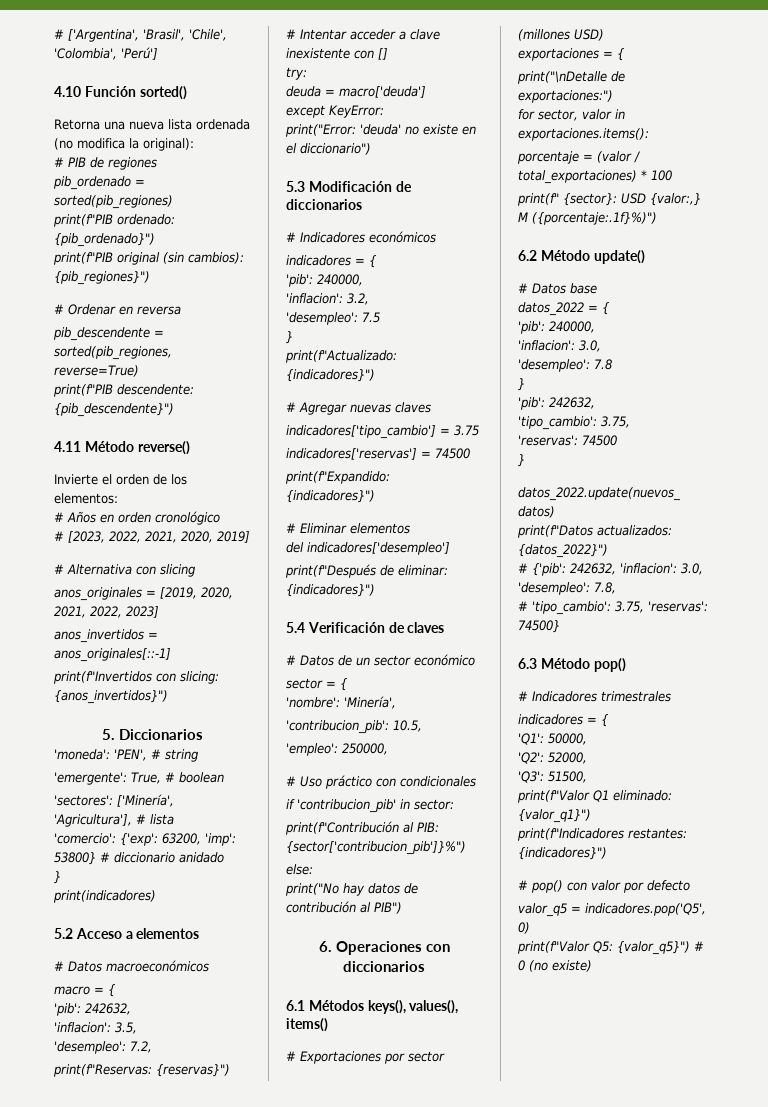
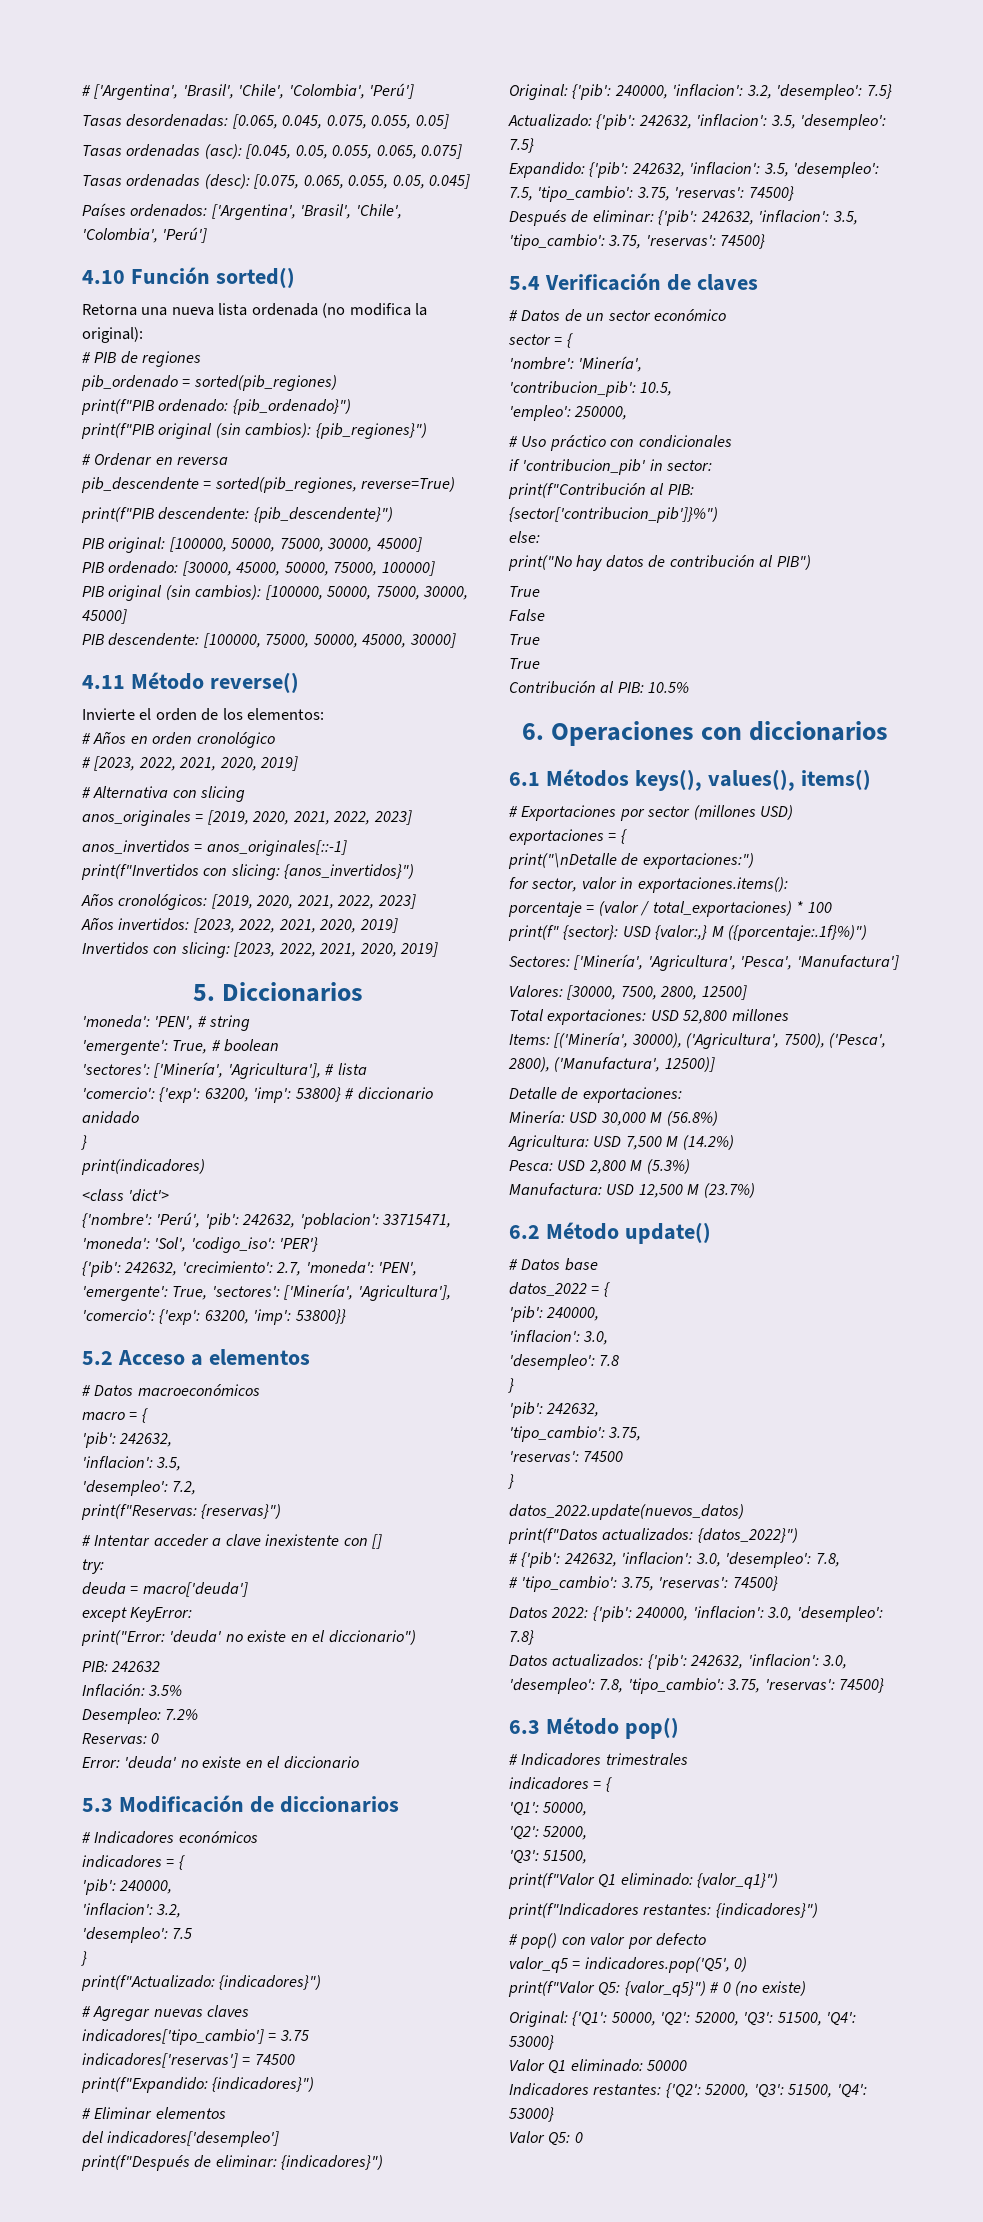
(158, 53) none -> [82,114,449,129] [82,144,463,159] [82,174,471,189] [82,203,402,220] [82,227,208,243] // Tasas desordenadas: [0.065, 0.045, 0.075, 0.055, 0.05] // Tasas ordenadas (asc): [0.045, 0.05, 0.055, 0.065, 0.075] // Tasas ordenadas (desc): [0.075, 0.065, 0.055, 0.05, 0.045] // Países ordenados: ['Argentina', 'Brasil', 'Chile', 'Colombia', 'Perú']
(174, 410) none -> [82,537,422,553] [82,561,435,576] [82,585,469,601] [82,609,127,624] [82,633,456,648] // PIB original: [100000, 50000, 75000, 30000, 45000] // PIB ordenado: [30000, 45000, 50000, 75000, 100000] // PIB original (sin cambios): [100000, 50000, 75000, 30000, 45000] // PIB descendente: [100000, 75000, 50000, 45000, 30000]
(168, 697) none -> [81,893,416,910] [81,917,398,933] [82,942,439,958] // Años cronológicos: [2019, 2020, 2021, 2022, 2023] // Años invertidos: [2023, 2022, 2021, 2020, 2019] // Invertidos con slicing: [2023, 2022, 2021, 2020, 2019]
(156, 896) none -> [82,1189,170,1202] [82,1212,452,1229] [82,1237,319,1253] [82,1261,418,1277] [82,1284,451,1301] [82,1309,346,1325] // <class 'dict'> // {'nombre': 'Perú', 'pib': 242632, 'poblacion': 33715471, 'moneda': 'Sol', 'codigo_iso': 'PER'} // {'pib': 242632, 'crecimiento': 2.7, 'moneda': 'PEN', 'emergente': True, 'sectores': ['Minería', 'Agricultura'], 'comercio': {'exp': 63200, 'imp': 53800}}
(371, 149) none -> [82,1661,161,1672] [82,1684,183,1696] [82,1708,199,1724] [82,1733,160,1744] [82,1756,359,1769] // PIB: 242632 // Inflación: 3.5% // Desempleo: 7.2% // Reservas: 0 // Error: 'deuda' no existe en el diccionario
(375, 590) none -> [509,84,892,100] [508,114,887,130] [509,138,534,153] [509,162,880,178] [509,186,794,202] [509,210,858,226] [509,234,766,250] // Original: {'pib': 240000, 'inflacion': 3.2, 'desempleo': 7.5} // Actualizado: {'pib': 242632, 'inflacion': 3.5, 'desempleo': 7.5} // Expandido: {'pib': 242632, 'inflacion': 3.5, 'desempleo': 7.5, 'tipo_cambio': 3.75, 'reservas': 74500} // Después de eliminar: {'pib': 242632, 'inflacion': 3.5, 'tipo_cambio': 3.75, 'reservas': 74500}
(402, 908) none -> [509,586,540,597] [509,609,545,621] [509,634,540,645] [509,658,540,669] [509,681,690,694] // True // False // True // True // Contribución al PIB: 10.5%
(657, 218) none -> [509,954,899,971] [509,985,747,1000] [509,1009,789,1025] [509,1032,887,1049] [508,1057,715,1072] [509,1087,682,1103] [509,1110,718,1126] [508,1135,734,1151] [509,1159,690,1174] [509,1183,755,1198] // Sectores: ['Minería', 'Agricultura', 'Pesca', 'Manufactura'] // Valores: [30000, 7500, 2800, 12500] // Total exportaciones: USD 52,800 millones // Items: [('Minería', 30000), ('Agricultura', 7500), ('Pesca', 2800), ('Manufactura', 12500)] // Detalle de exportaciones: // Minería: USD 30,000 M (56.8%) // Agricultura: USD 7,500 M (14.2%) // Pesca: USD 2,800 M (5.3%) // Manufactura: USD 12,500 M (23.7%)
(560, 626) none -> [509,1606,883,1622] [509,1630,534,1645] [509,1654,848,1670] [509,1678,885,1694] // Datos 2022: {'pib': 240000, 'inflacion': 3.0, 'desempleo': 7.8} // Datos actualizados: {'pib': 242632, 'inflacion': 3.0, 'desempleo': 7.8, 'tipo_cambio': 3.75, 'reservas': 74500}
(592, 966) none -> [509,2011,857,2027] [509,2035,554,2050] [509,2059,688,2074] [509,2083,867,2098] [509,2107,554,2122] [509,2131,583,2146] // Original: {'Q1': 50000, 'Q2': 52000, 'Q3': 51500, 'Q4': 53000} // Valor Q1 eliminado: 50000 // Indicadores restantes: {'Q2': 52000, 'Q3': 51500, 'Q4': 53000} // Valor Q5: 0

